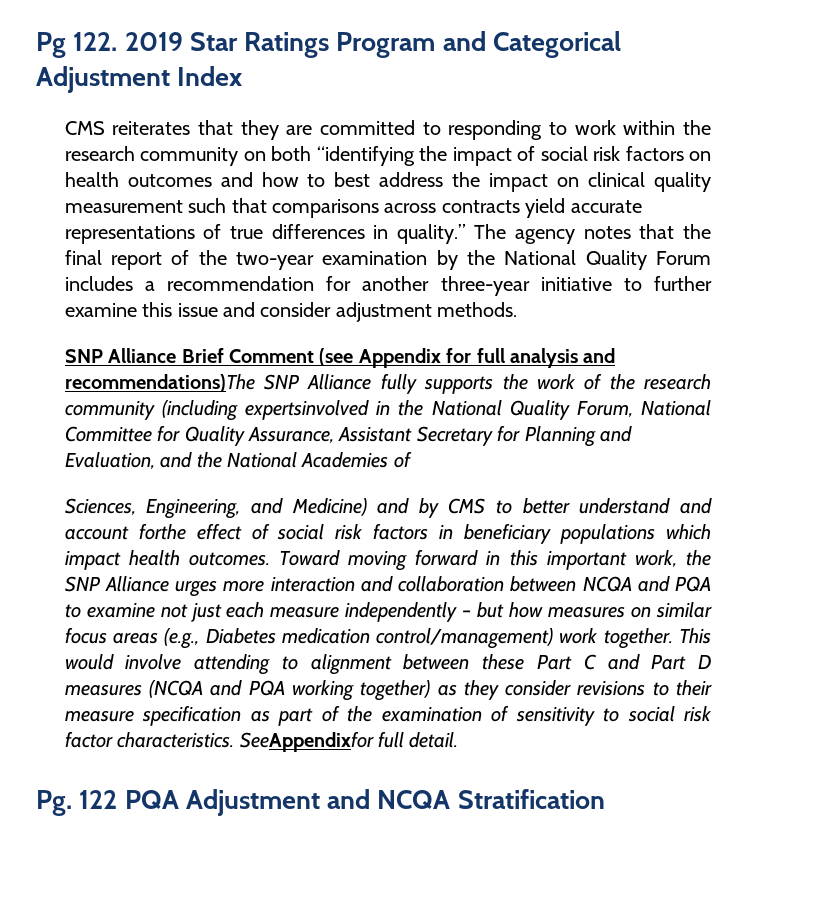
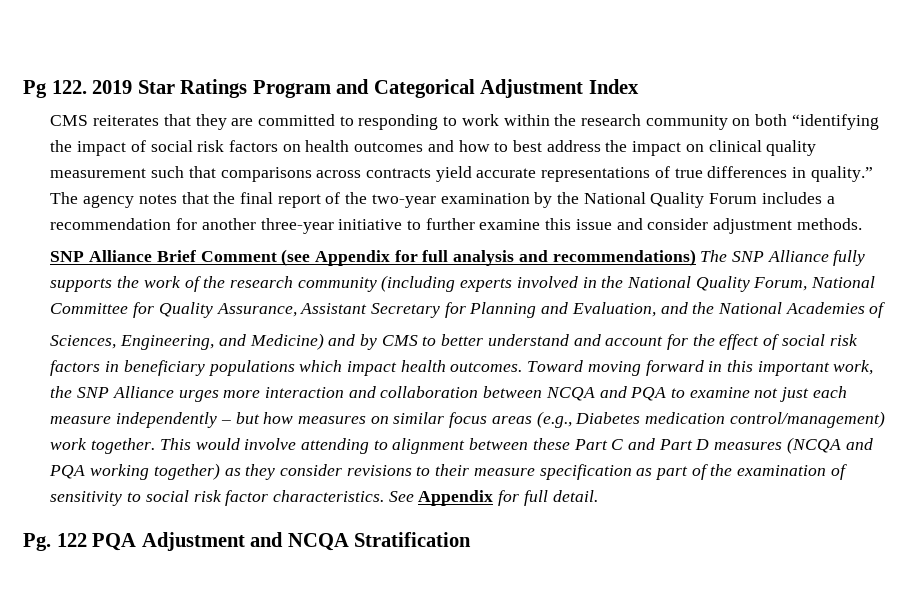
[64,374,255,392] recommendations)The -> [552,249,728,266] recommendations) The
[245,400,370,420] expertsinvolved -> [460,276,578,292] experts involved
[138,524,186,540] forthe -> [667,334,715,350] for the
[239,732,374,752] SeeAppendixfor -> [388,490,520,506] See Appendix for

